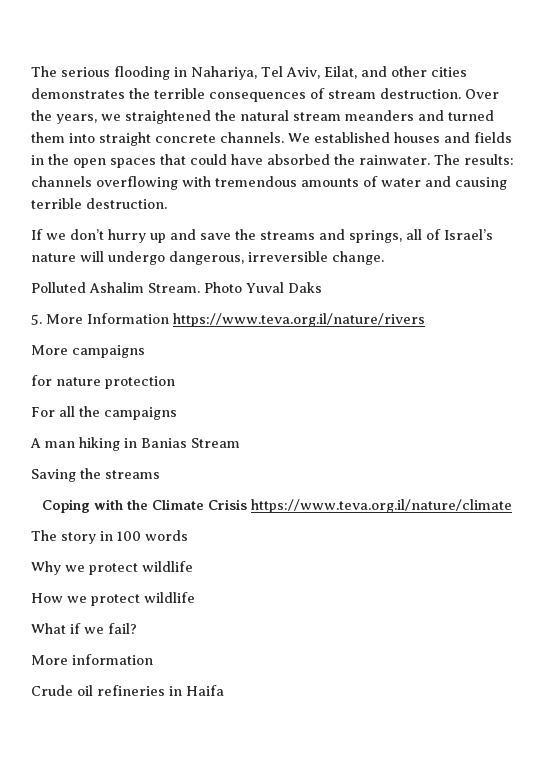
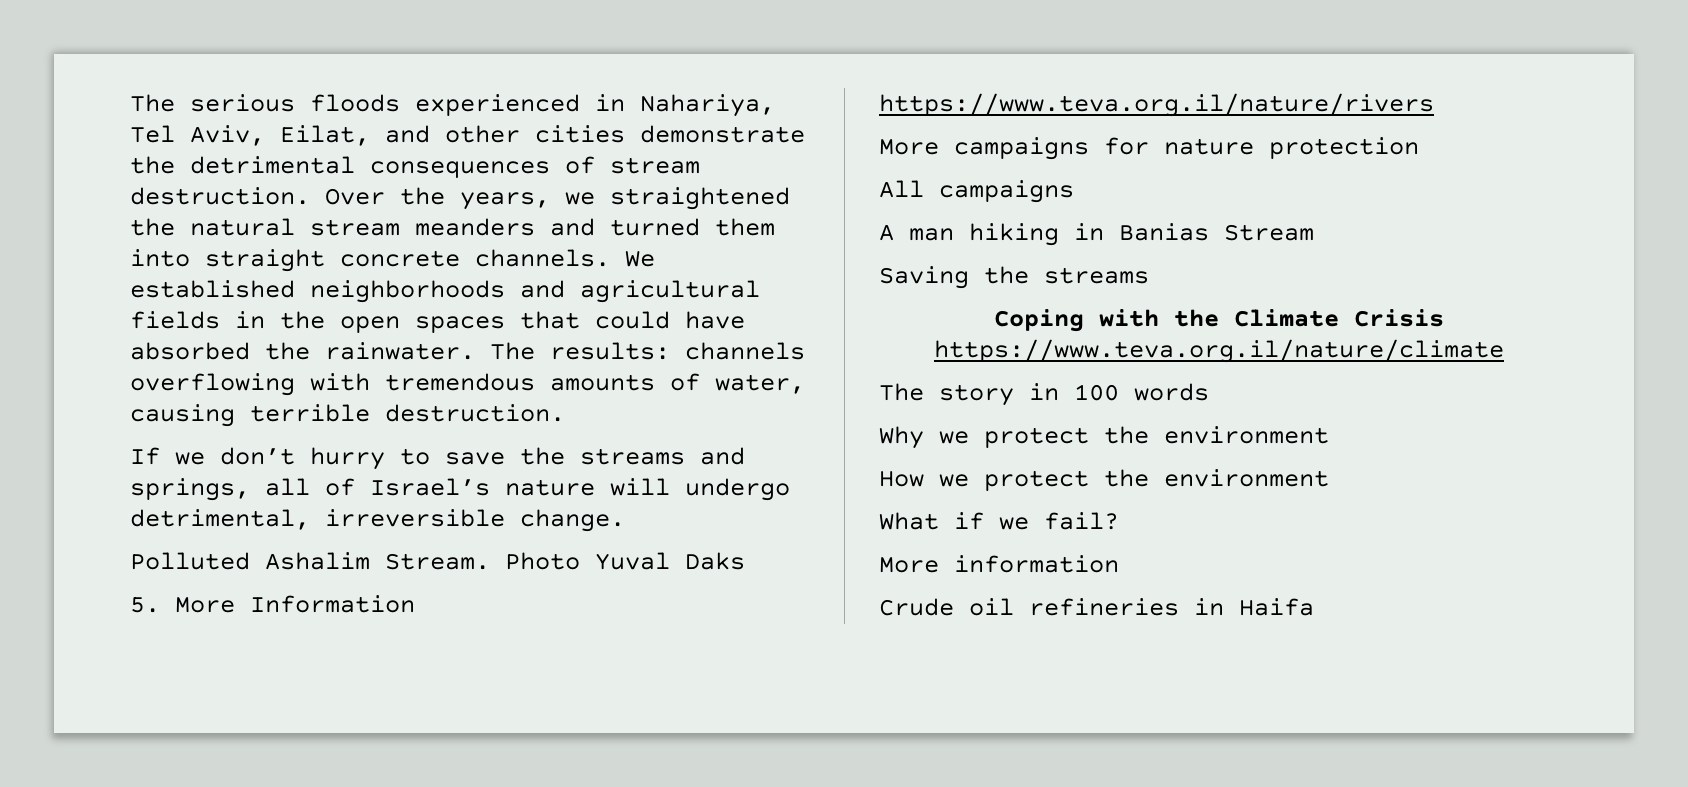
[114,66,170,80] flooding -> [310,94,580,116] floods experienced
[31,88,205,99] demonstrates the terrible -> [640,125,805,143] [130,156,355,174] demonstrate the detrimental
[394,132,470,143] houses and -> [310,280,760,303] neighborhoods and agricultural
[381,176,451,187] water and -> [715,374,805,394] water,
[150,229,196,243] up and -> [400,448,430,465] to
[169,251,244,265] dangerous, -> [130,509,310,530] detrimental,
(145, 351) // -> (1089, 148) none
[31,406,100,417] For all the -> [879,180,924,198] All
[142,561,193,572] wildlife -> [1104,426,1329,444] the environment
[144,592,195,603] wildlife -> [1104,469,1329,487] the environment

